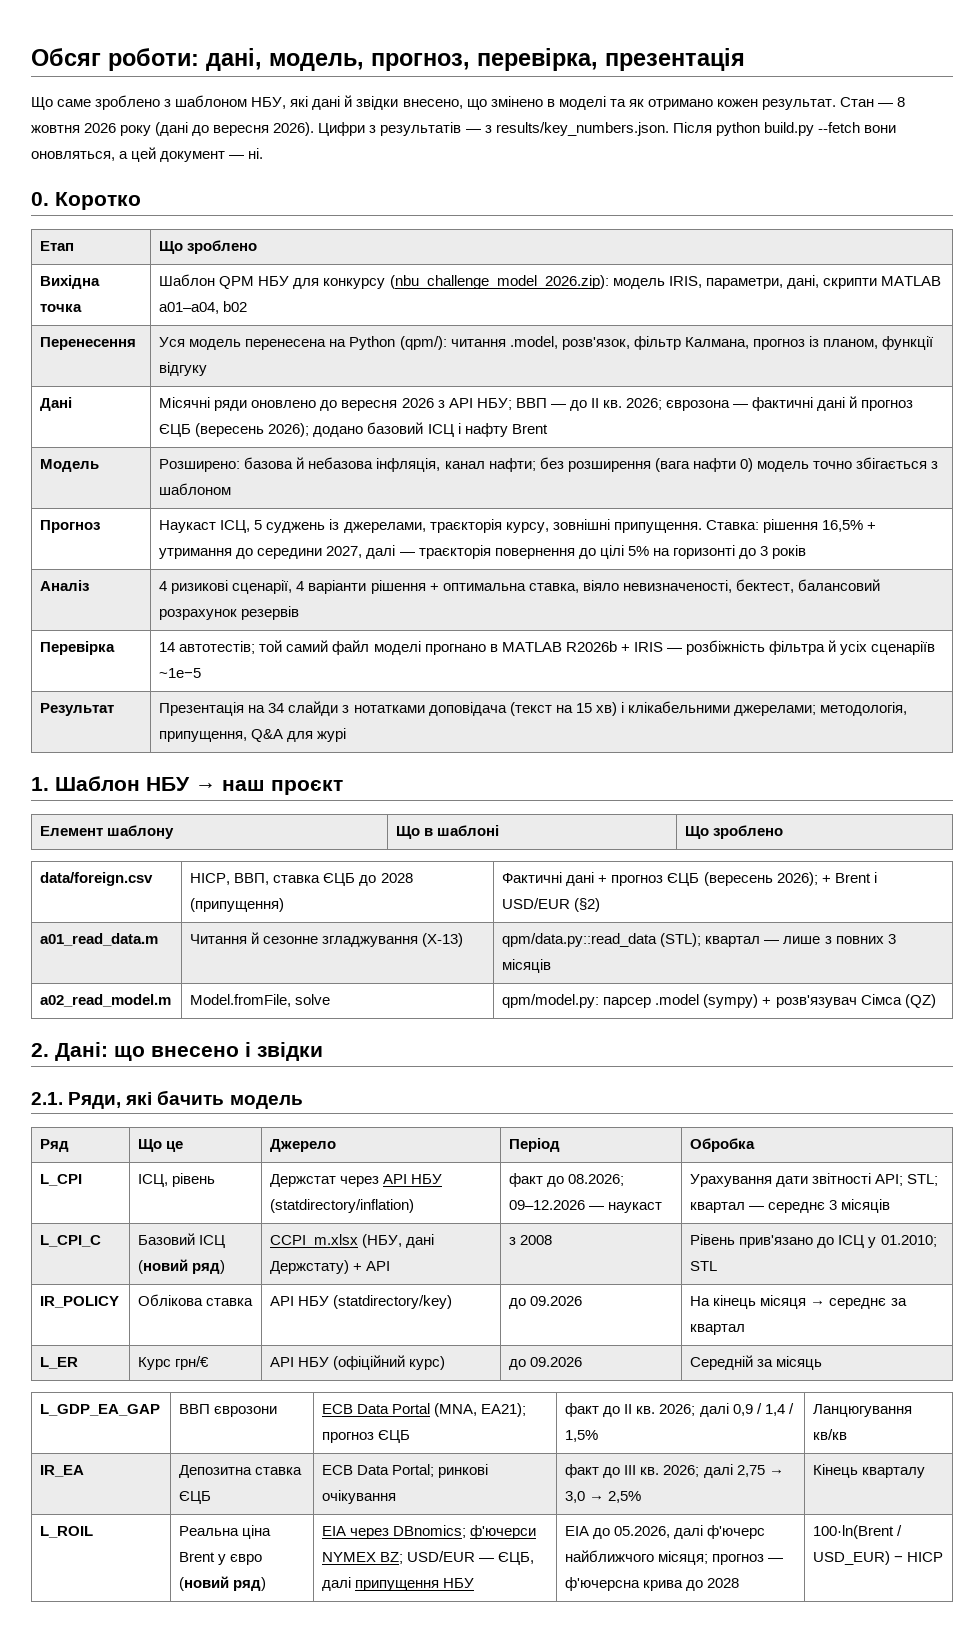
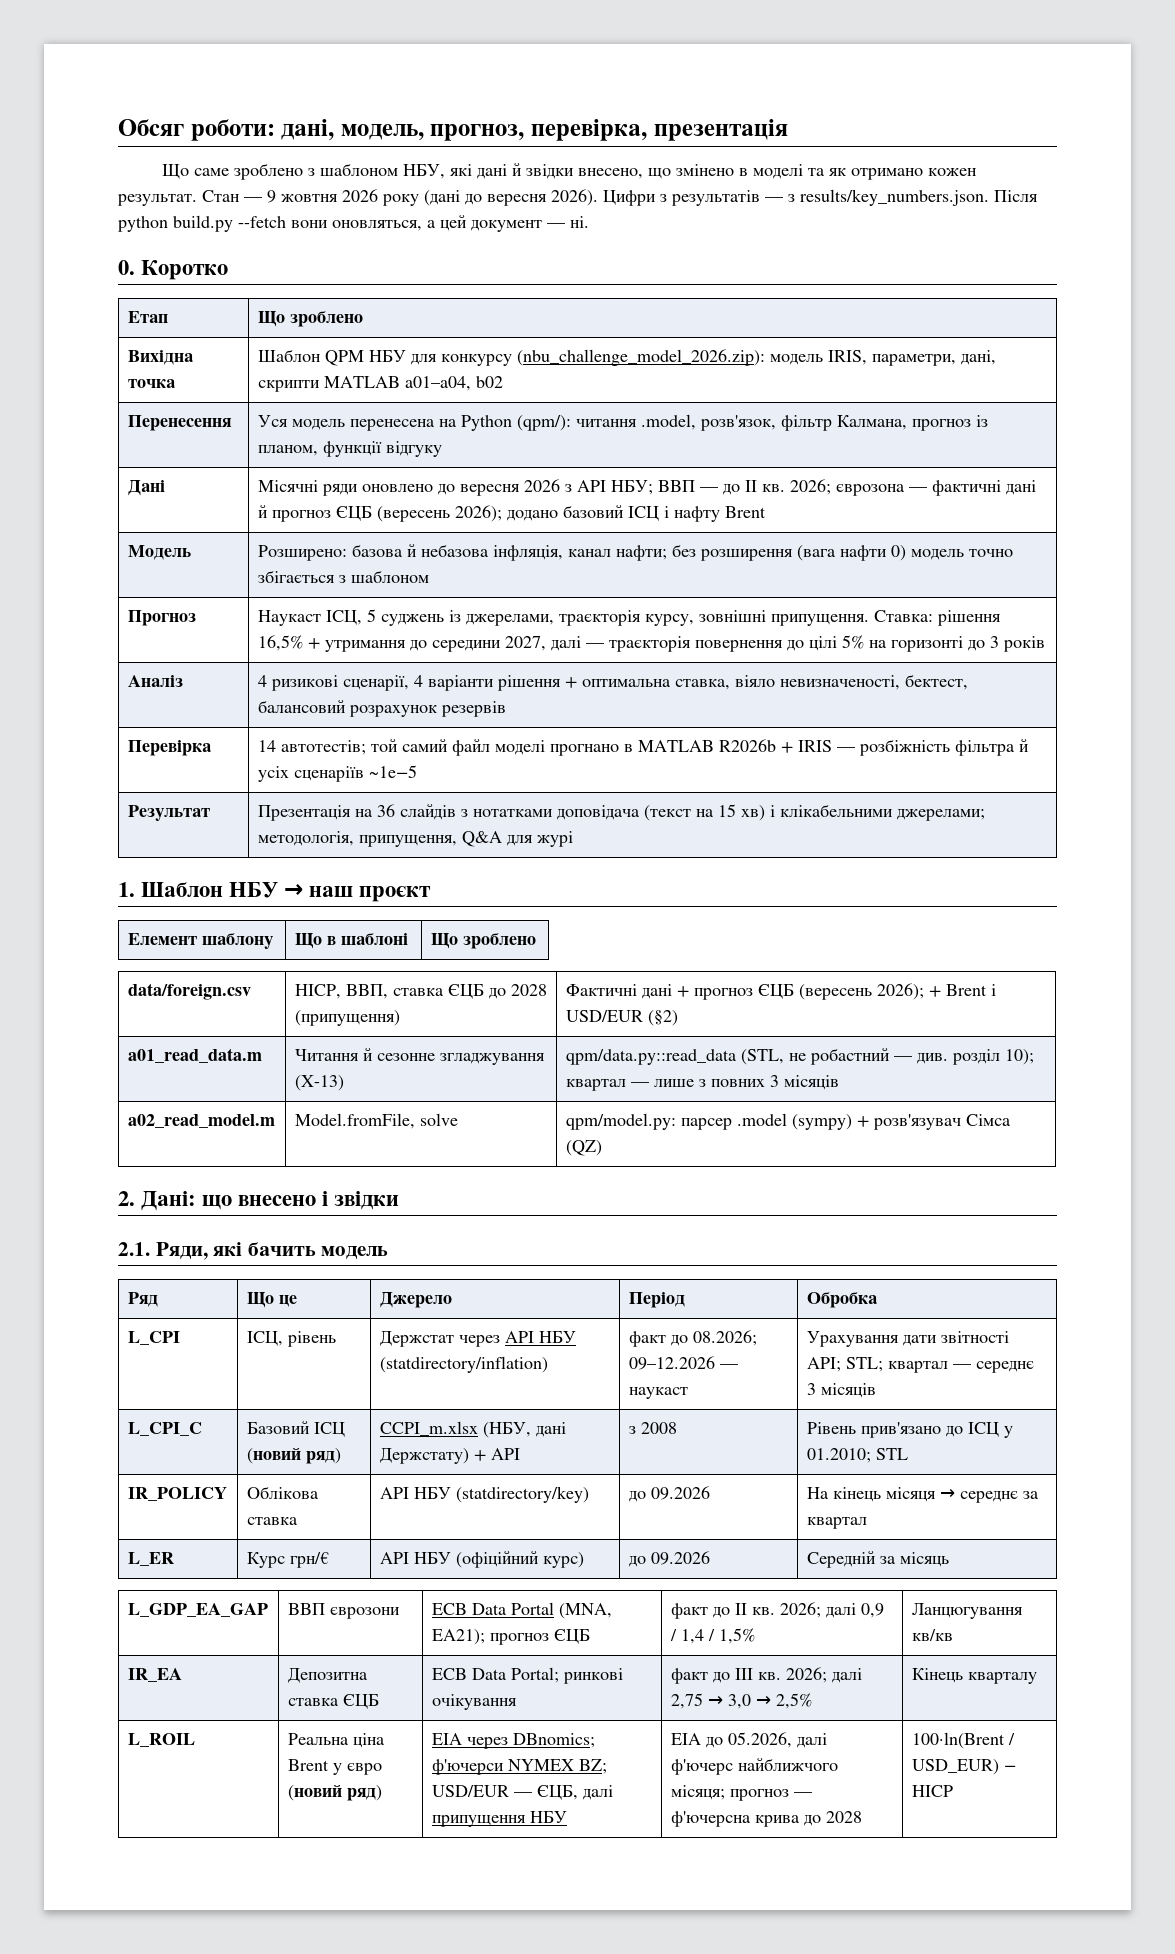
[897,97,906,107] 8 -> [267,190,276,203] 9
[268,701,339,716] 34 слайди -> [376,804,456,820] 36 слайдів
[660,933,702,947] (STL); -> [740,1048,1034,1065] (STL, не робастний — див. розділ 10);

